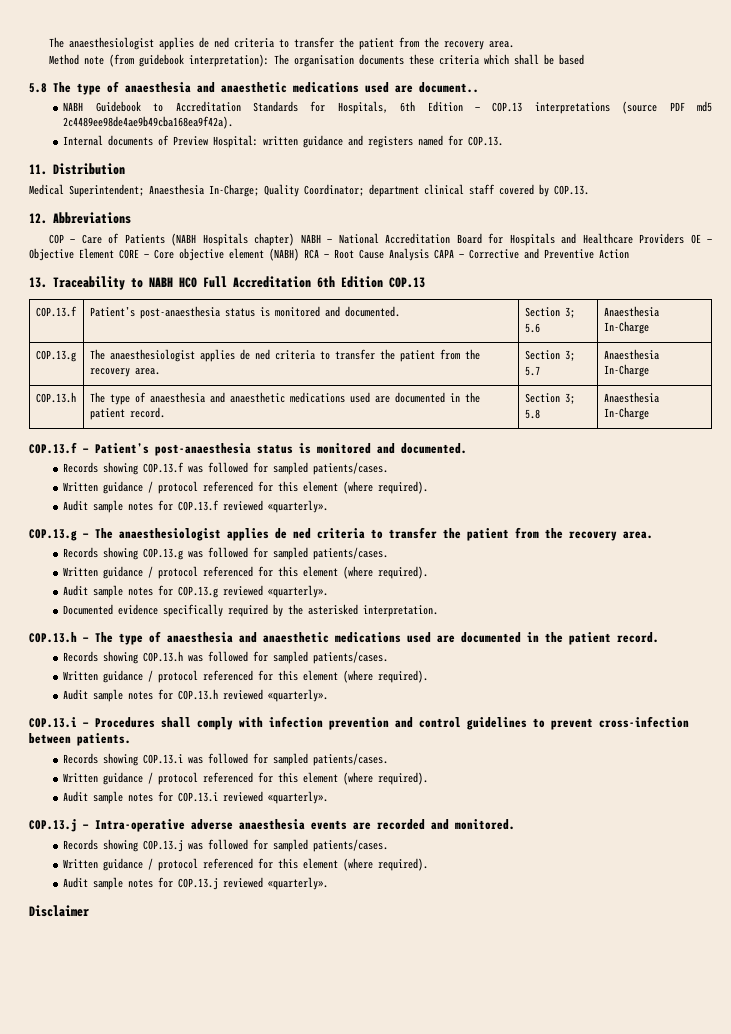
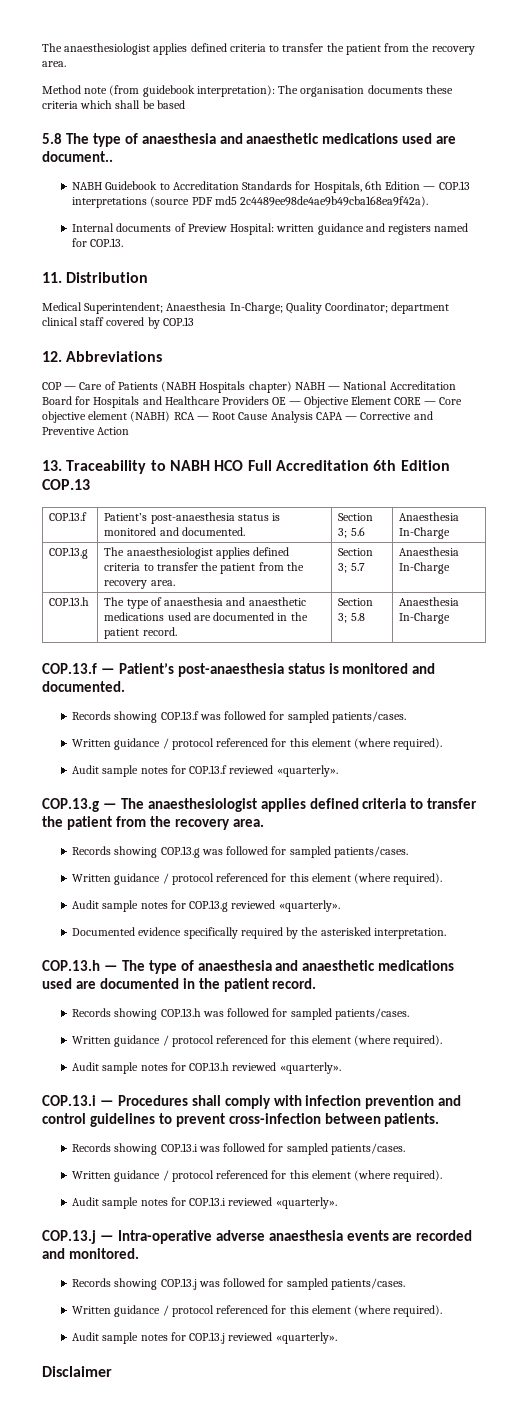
[48,37,229,50] The anaesthesiologist applies de ned -> [42,43,227,55] The anaesthesiologist applies defined
[554,185,589,195] COP.13. -> [162,317,194,326] COP.13
[239,349,270,360] de ned -> [253,547,290,556] defined
[275,528,311,539] de ned -> [309,798,359,809] defined

